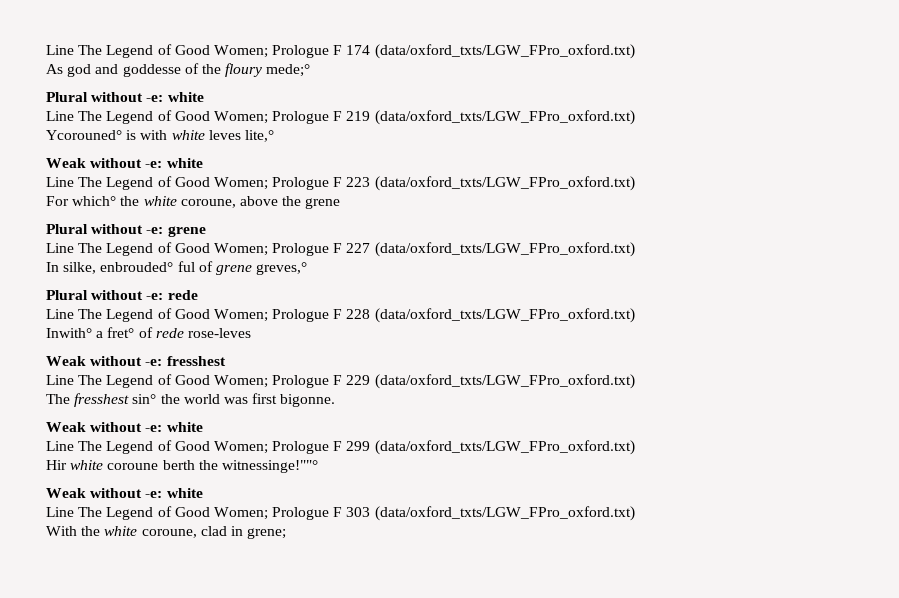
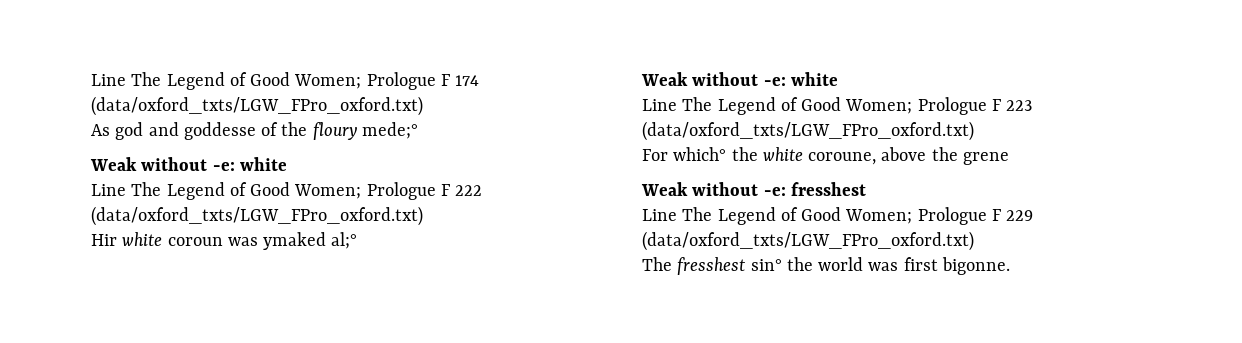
[46,92,88,102] Plural -> [90,157,137,171] Weak
[346,110,635,125] [46,130,274,142] 219 (data/oxford_txts/LGW_FPro_oxford.txt) // Ycorouned° is with white leves lite,° -> [455,185,483,196] [91,206,423,226] [91,232,358,250] 222 (data/oxford_txts/LGW_FPro_oxford.txt) // Hir white coroun was ymaked al;°
[46,224,206,237] [46,242,635,257] [46,261,308,275] [46,290,198,300] [46,308,635,323] [46,327,251,338] // Plural without -e: grene // Line The Legend of Good Women; Prologue F 227 (data/oxford_txts/LGW_FPro_oxford.txt) // In silke, enbrouded° ful of grene greves,° // Plural without -e: rede // Line The Legend of Good Women; Prologue F 228 (data/oxford_txts/LGW_FPro_oxford.txt) // Inwith° a fret° of rede rose-leves -> (1009, 158) none
[46,422,203,432] [46,440,635,455] [46,460,318,473] [46,488,203,498] [46,506,635,521] [46,526,287,539] // Weak without -e: white // Line The Legend of Good Women; Prologue F 299 (data/oxford_txts/LGW_FPro_oxford.txt) // Hir white coroune berth the witnessinge!""° // Weak without -e: white // Line The Legend of Good Women; Prologue F 303 (data/oxford_txts/LGW_FPro_oxford.txt) // With the white coroune, clad in grene; -> (1010, 266) none

